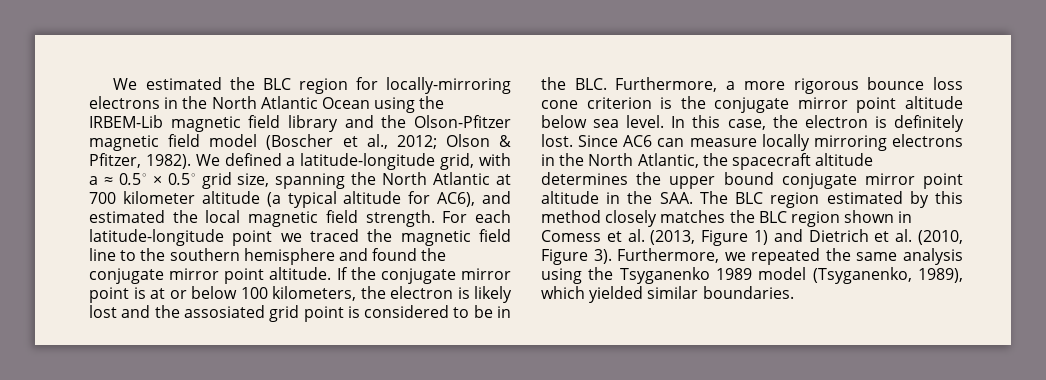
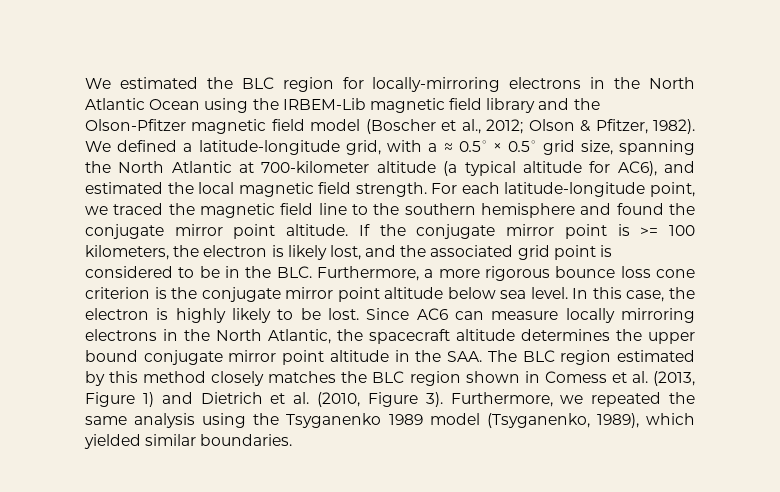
[89,191,195,204] 700 kilometer -> [261,161,370,173] 700-kilometer
[232,230,273,246] point -> [650,182,695,197] point,
[150,286,237,299] at or below -> [640,227,659,236] >=
[89,305,265,318] lost and the assosiated -> [329,245,514,260] lost, and the associated
[894,115,964,132] definitely -> [175,308,321,323] highly likely to be

